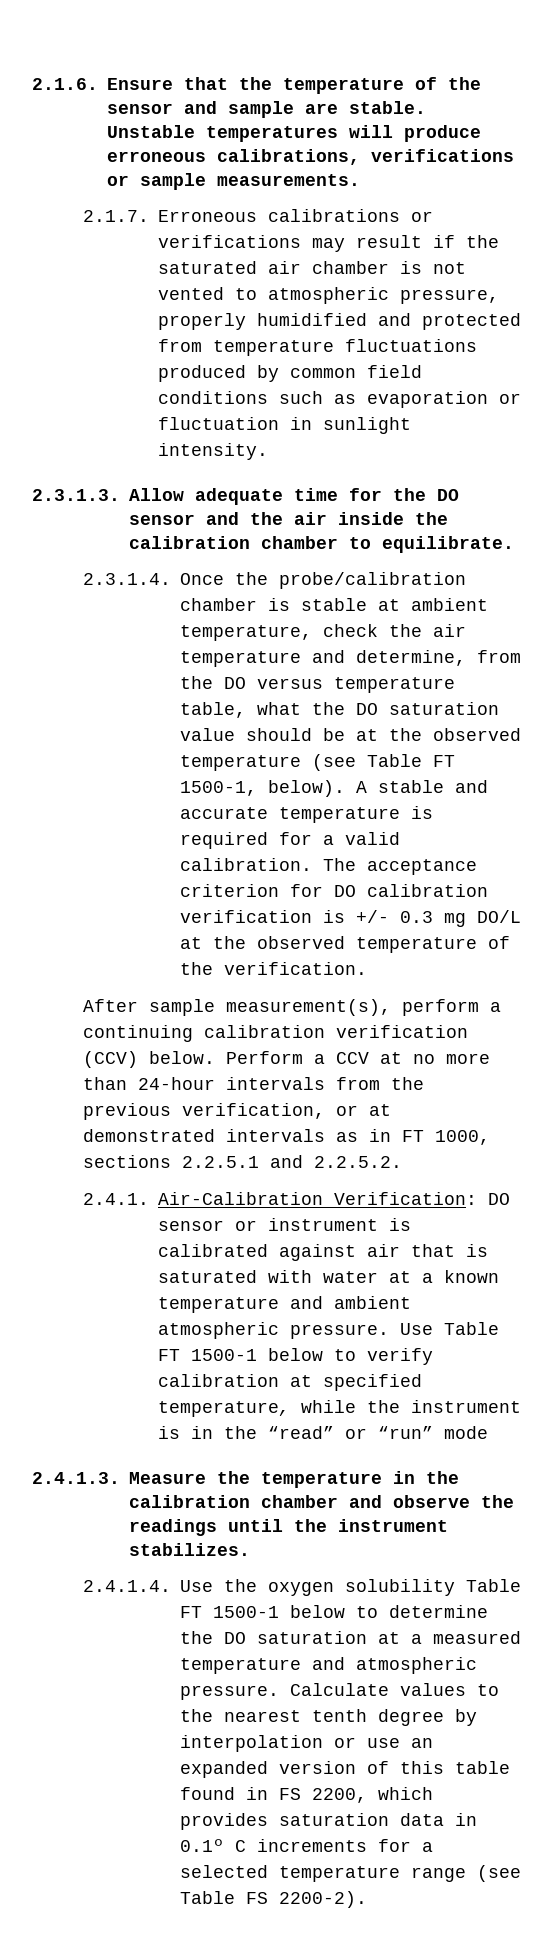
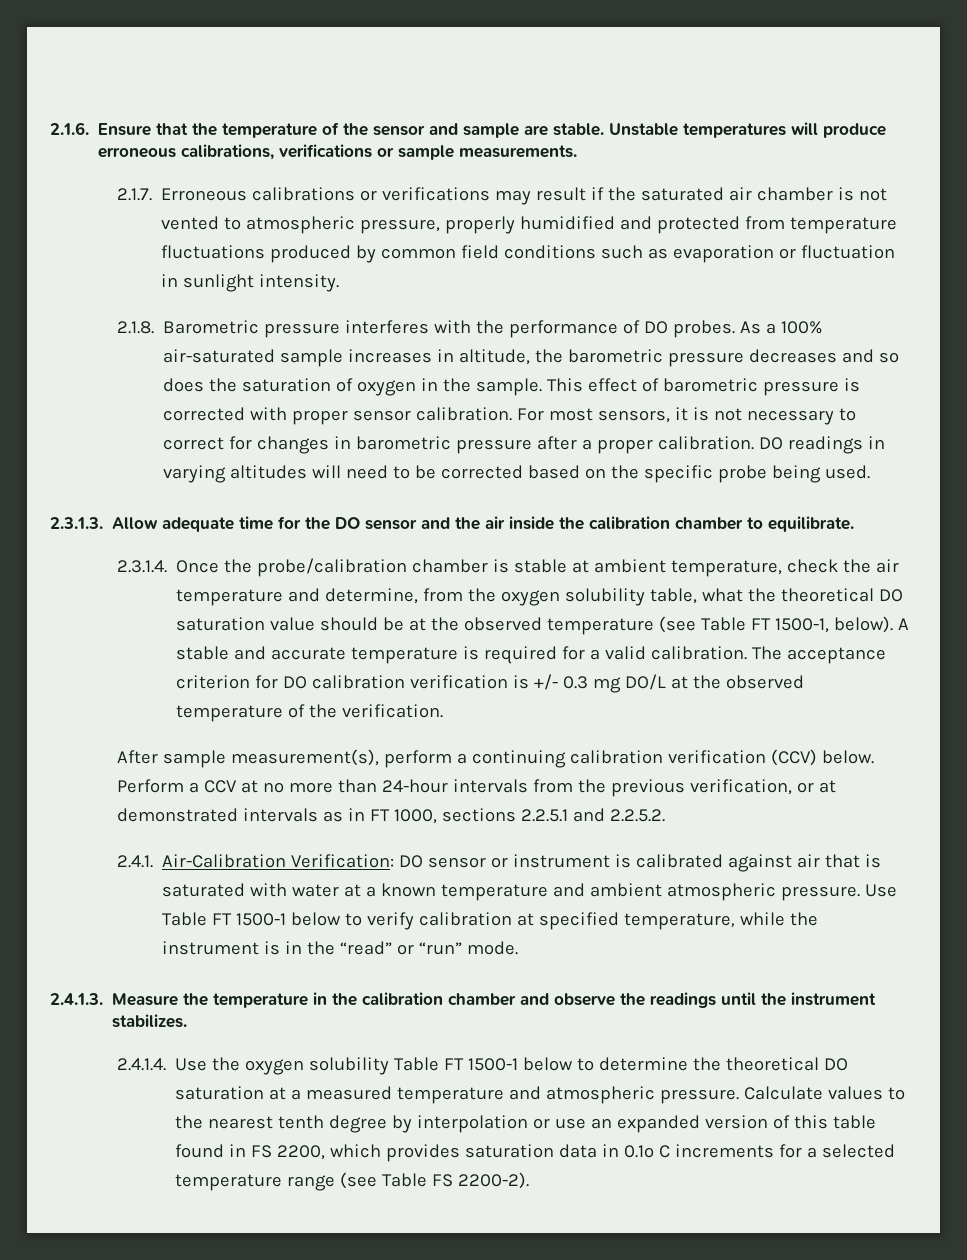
(269, 451) none -> [117,320,823,338] [163,349,900,367] [163,378,861,396] [163,407,857,425] [163,436,886,454] [163,465,871,483] // 2.1.8. Barometric pressure interferes with the performance of DO probes. As a 100% air-saturated sample increases in altitude, the barometric pressure decreases and so does the saturation of oxygen in the sample. This effect of barometric pressure is corrected with proper sensor calibration. For most sensors, it is not necessary to correct for changes in barometric pressure after a proper calibration. DO readings in varying altitudes will need to be corrected based on the specific probe being used.
[224,677,456,693] DO versus temperature -> [501,588,646,606] oxygen solubility
(346, 708) none -> [781,588,875,602] theoretical
[444,1426,489,1439] mode -> [467,941,519,955] mode.
(214, 1637) none -> [726,1057,820,1071] theoretical

